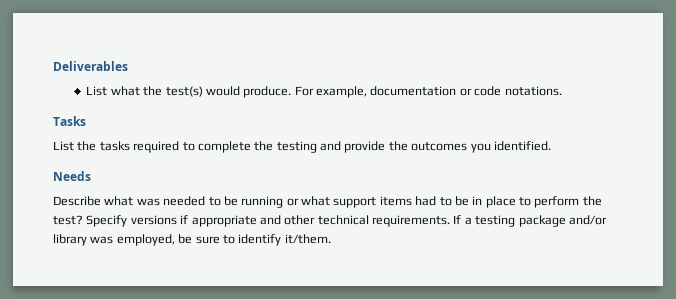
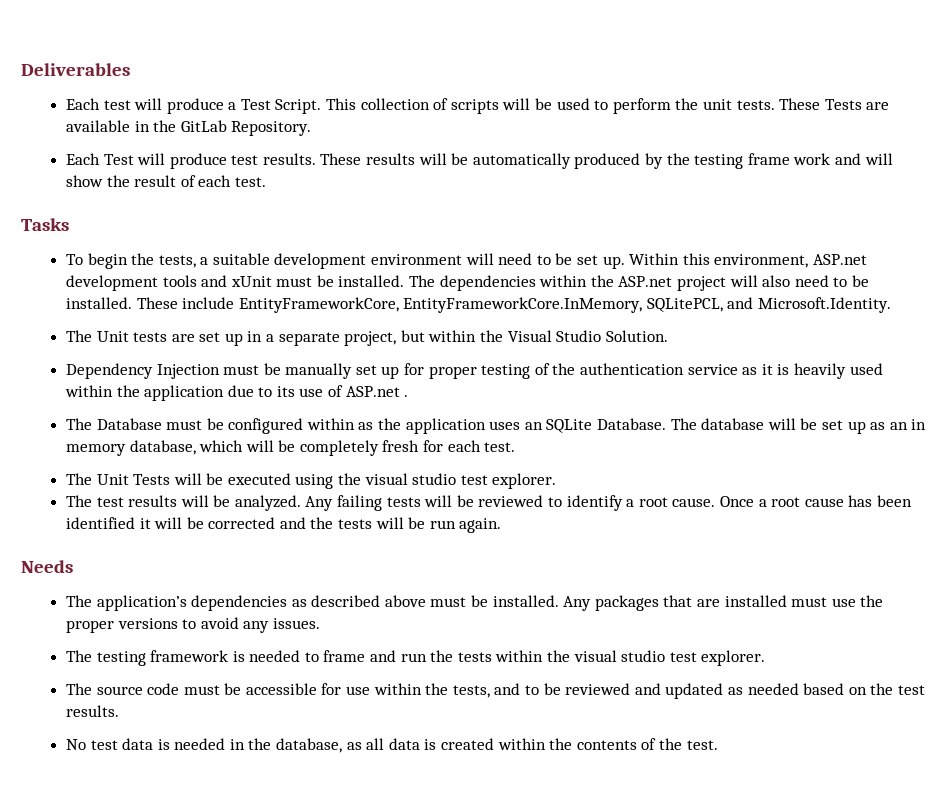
[86,86,562,98] [53,116,86,126] [53,141,551,153] [53,171,91,181] [53,196,602,208] [53,215,607,227] [53,234,331,246] List what the test(s) would produce. For example, documentation or code notations. // Tasks // List the tasks required to complete the testing and provide the outcomes you identified. // Needs // Describe what was needed to be running or what support items had to be in place to perform the test? Specify versions if appropriate and other technical requirements. If a testing package and/or library was employed, be sure to identify it/them. -> [65,98,890,114] [65,120,312,136] [65,153,893,169] [65,175,266,187] [21,218,69,231] [65,253,867,269] [65,275,869,291] [65,297,892,313] [65,330,668,346] [65,363,883,379] [64,385,409,401] [65,418,927,434] [65,440,516,456] [65,473,557,489] [65,495,912,511] [65,517,502,533] [21,560,73,573] [65,595,884,611] [65,617,320,633] [65,650,766,666] [65,683,925,699] [65,705,119,717] [65,738,718,753] Each test will produce a Test Script. This collection of scripts will be used to perform the unit tests. These Tests are available in the GitLab Repository. // Each Test will produce test results. These results will be automatically produced by the testing frame work and will show the result of each test. // Tasks // To begin the tests, a suitable development environment will need to be set up. Within this environment, ASP.net development tools and xUnit must be installed. The dependencies within the ASP.net project will also need to be installed. These include EntityFrameworkCore, EntityFrameworkCore.InMemory, SQLitePCL, and Microsoft.Identity. // The Unit tests are set up in a separate project, but within the Visual Studio Solution. // Dependency Injection must be manually set up for proper testing of the authentication service as it is heavily used within the application due to its use of ASP.net . // The Database must be configured within as the application uses an SQLite Database. The database will be set up as an in memory database, which will be completely fresh for each test. // The Unit Tests will be executed using the visual studio test explorer. // The test results will be analyzed. Any failing tests will be reviewed to identify a root cause. Once a root cause has been identified it will be corrected and the tests will be run again. // Needs // The application’s dependencies as described above must be installed. Any packages that are installed must use the proper versions to avoid any issues. // The testing framework is needed to frame and run the tests within the visual studio test explorer. // The source code must be accessible for use within the tests, and to be reviewed and updated as needed based on the test results. // No test data is needed in the database, as all data is created within the contents of the test.

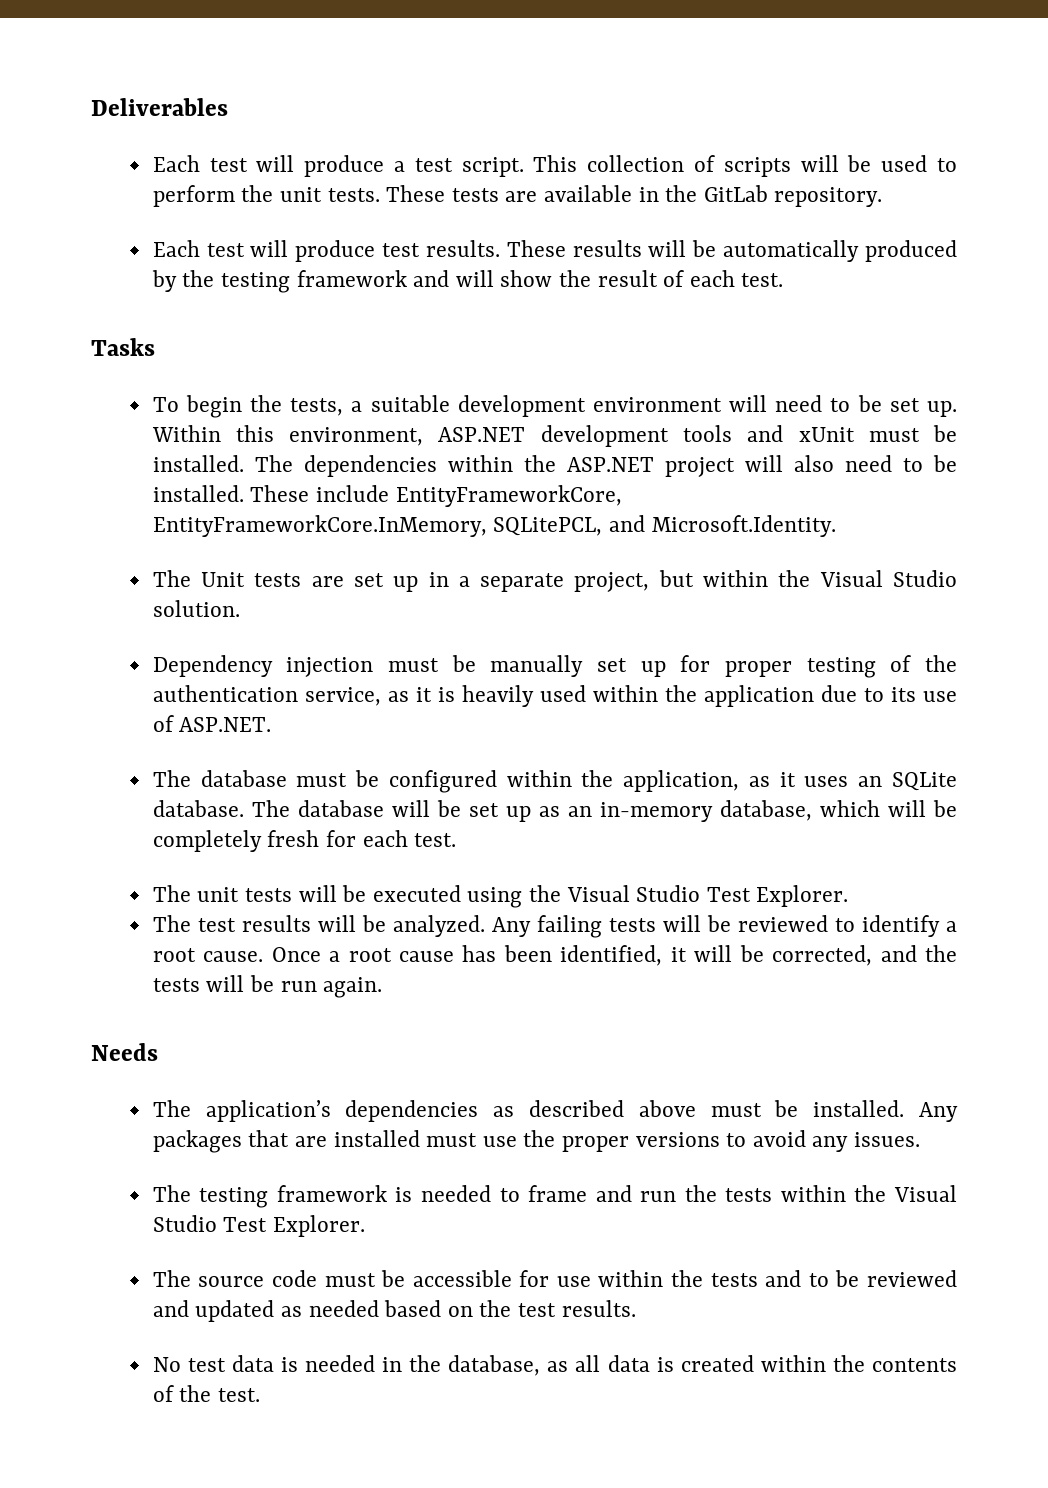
[240,99,322,114] Test Script. -> [414,157,524,177] test script.
[824,99,862,110] Tests -> [451,188,499,202] tests
[231,121,312,136] [65,153,134,165] Repository. // Each Test -> [774,187,883,207] [152,240,245,257] repository. // Each test
[747,153,831,165] frame work -> [296,270,407,287] framework
[812,254,867,265] ASP.net -> [438,427,526,442] ASP.NET
[618,276,673,287] ASP.net -> [566,457,654,472] ASP.NET
[605,330,668,342] Solution. -> [152,600,240,617] solution.
[156,364,220,379] Injection -> [286,657,374,677] injection
[687,364,738,375] service -> [304,687,381,706] service,
[345,386,409,397] [65,418,162,430] ASP.net . // The Database -> [179,717,272,732] [152,770,287,787] ASP.NET. // The database
[358,418,486,434] as the application -> [581,770,796,792] the application, as it
[596,418,666,430] Database. -> [152,800,244,817] database.
[911,419,927,430] [65,444,126,456] in memory -> [599,802,713,822] in-memory
[96,474,171,485] Unit Tests -> [197,887,292,902] unit tests
[364,473,557,489] visual studio test explorer. -> [566,885,849,907] Visual Studio Test Explorer.
[65,517,135,529] identified -> [560,945,663,966] identified,
[208,517,276,529] corrected -> [772,945,873,966] corrected,
[573,650,766,666] visual studio test explorer. -> [894,1185,958,1202] [152,1215,365,1237] Visual Studio Test Explorer.
[452,685,490,698] tests, -> [710,1273,758,1287] tests

